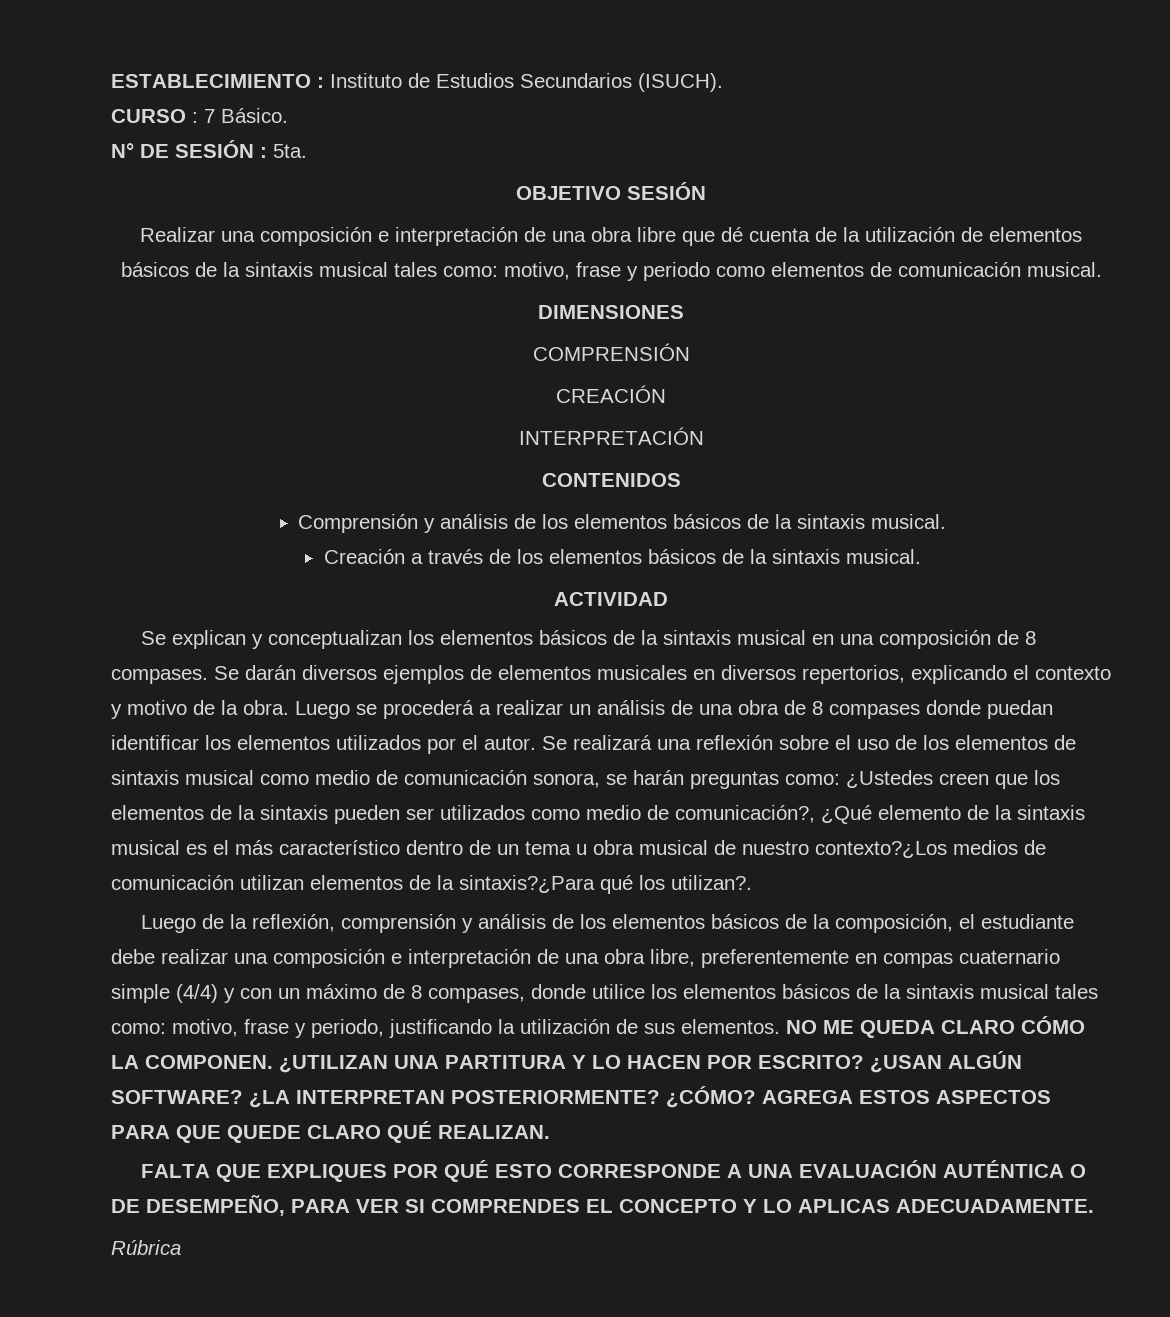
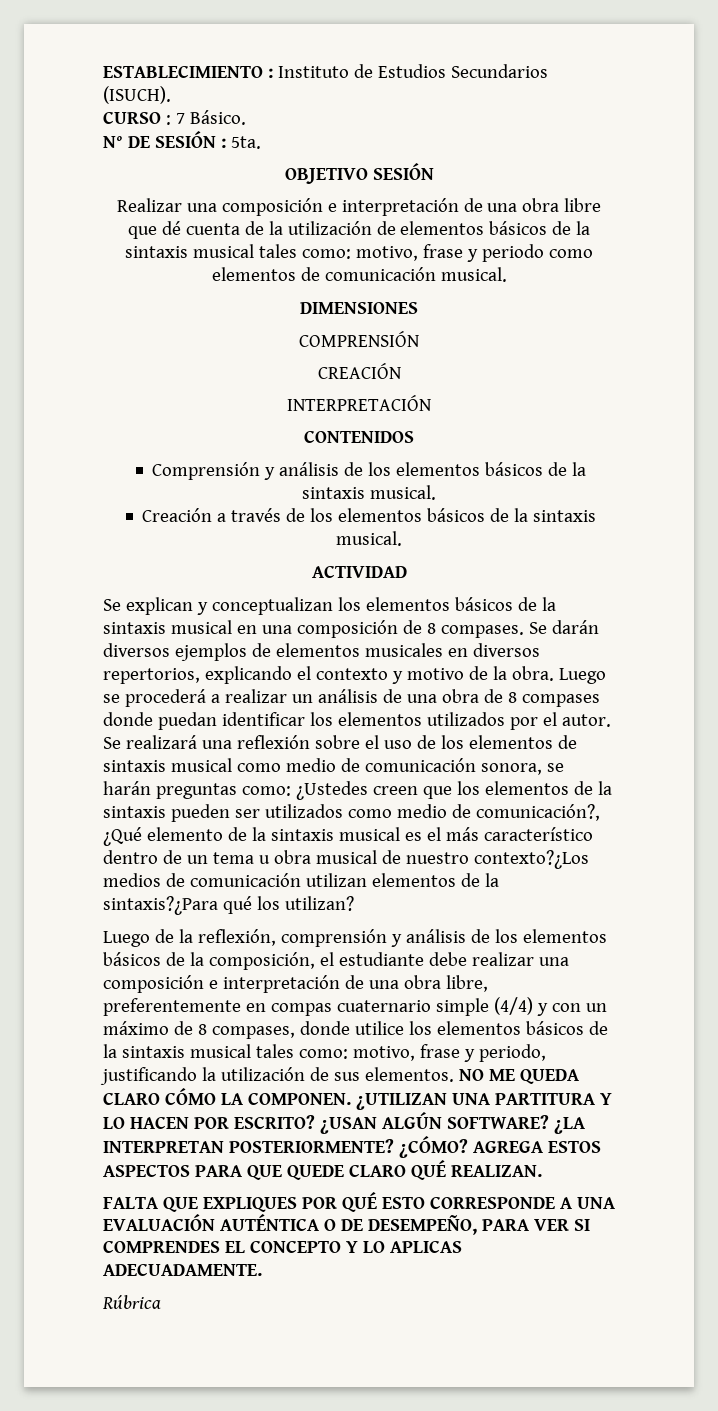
[671,875,752,890] utilizan?. -> [284,896,354,911] utilizan?

